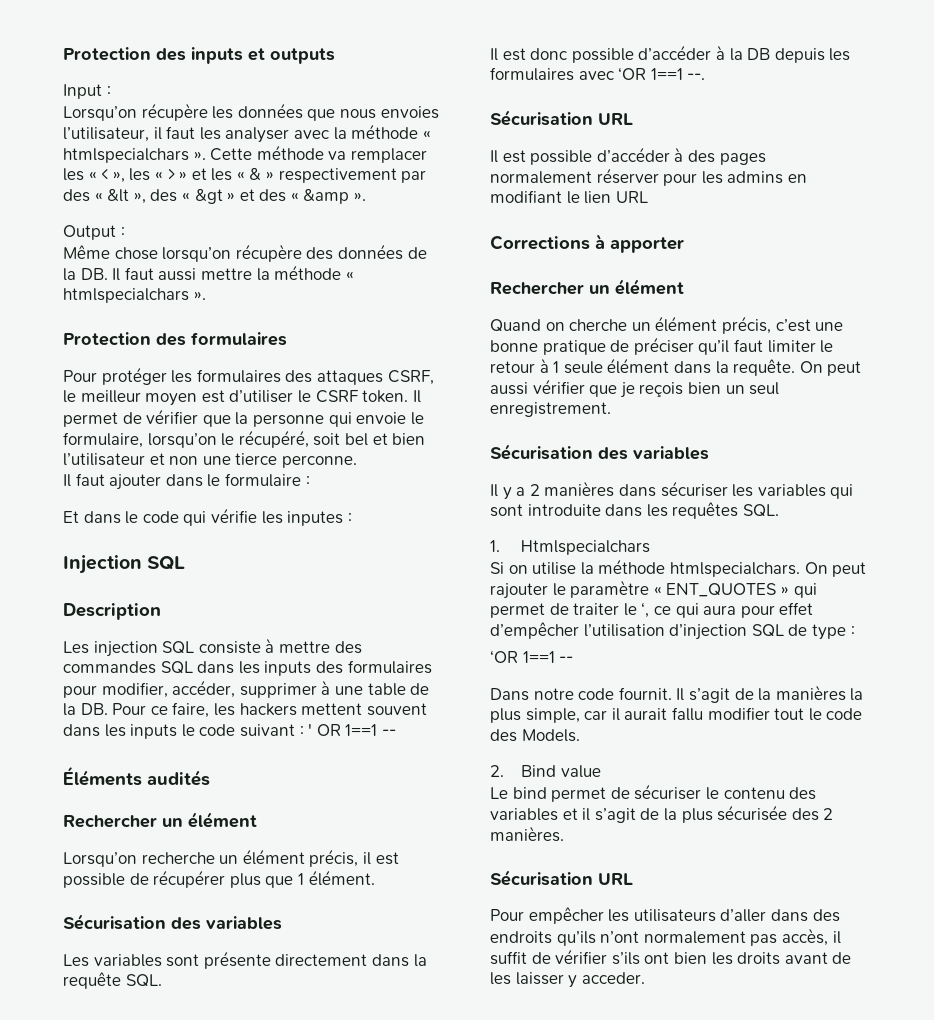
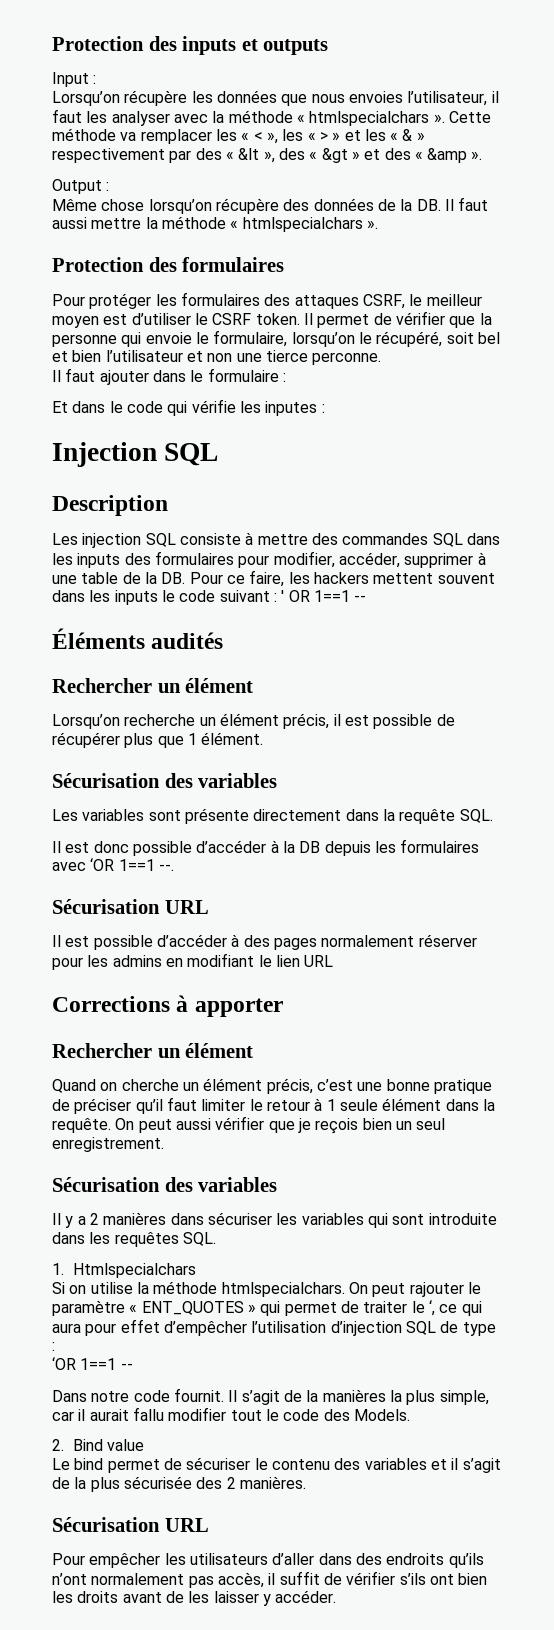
[581,972,645,984] acceder. -> [275,1590,337,1603] accéder.

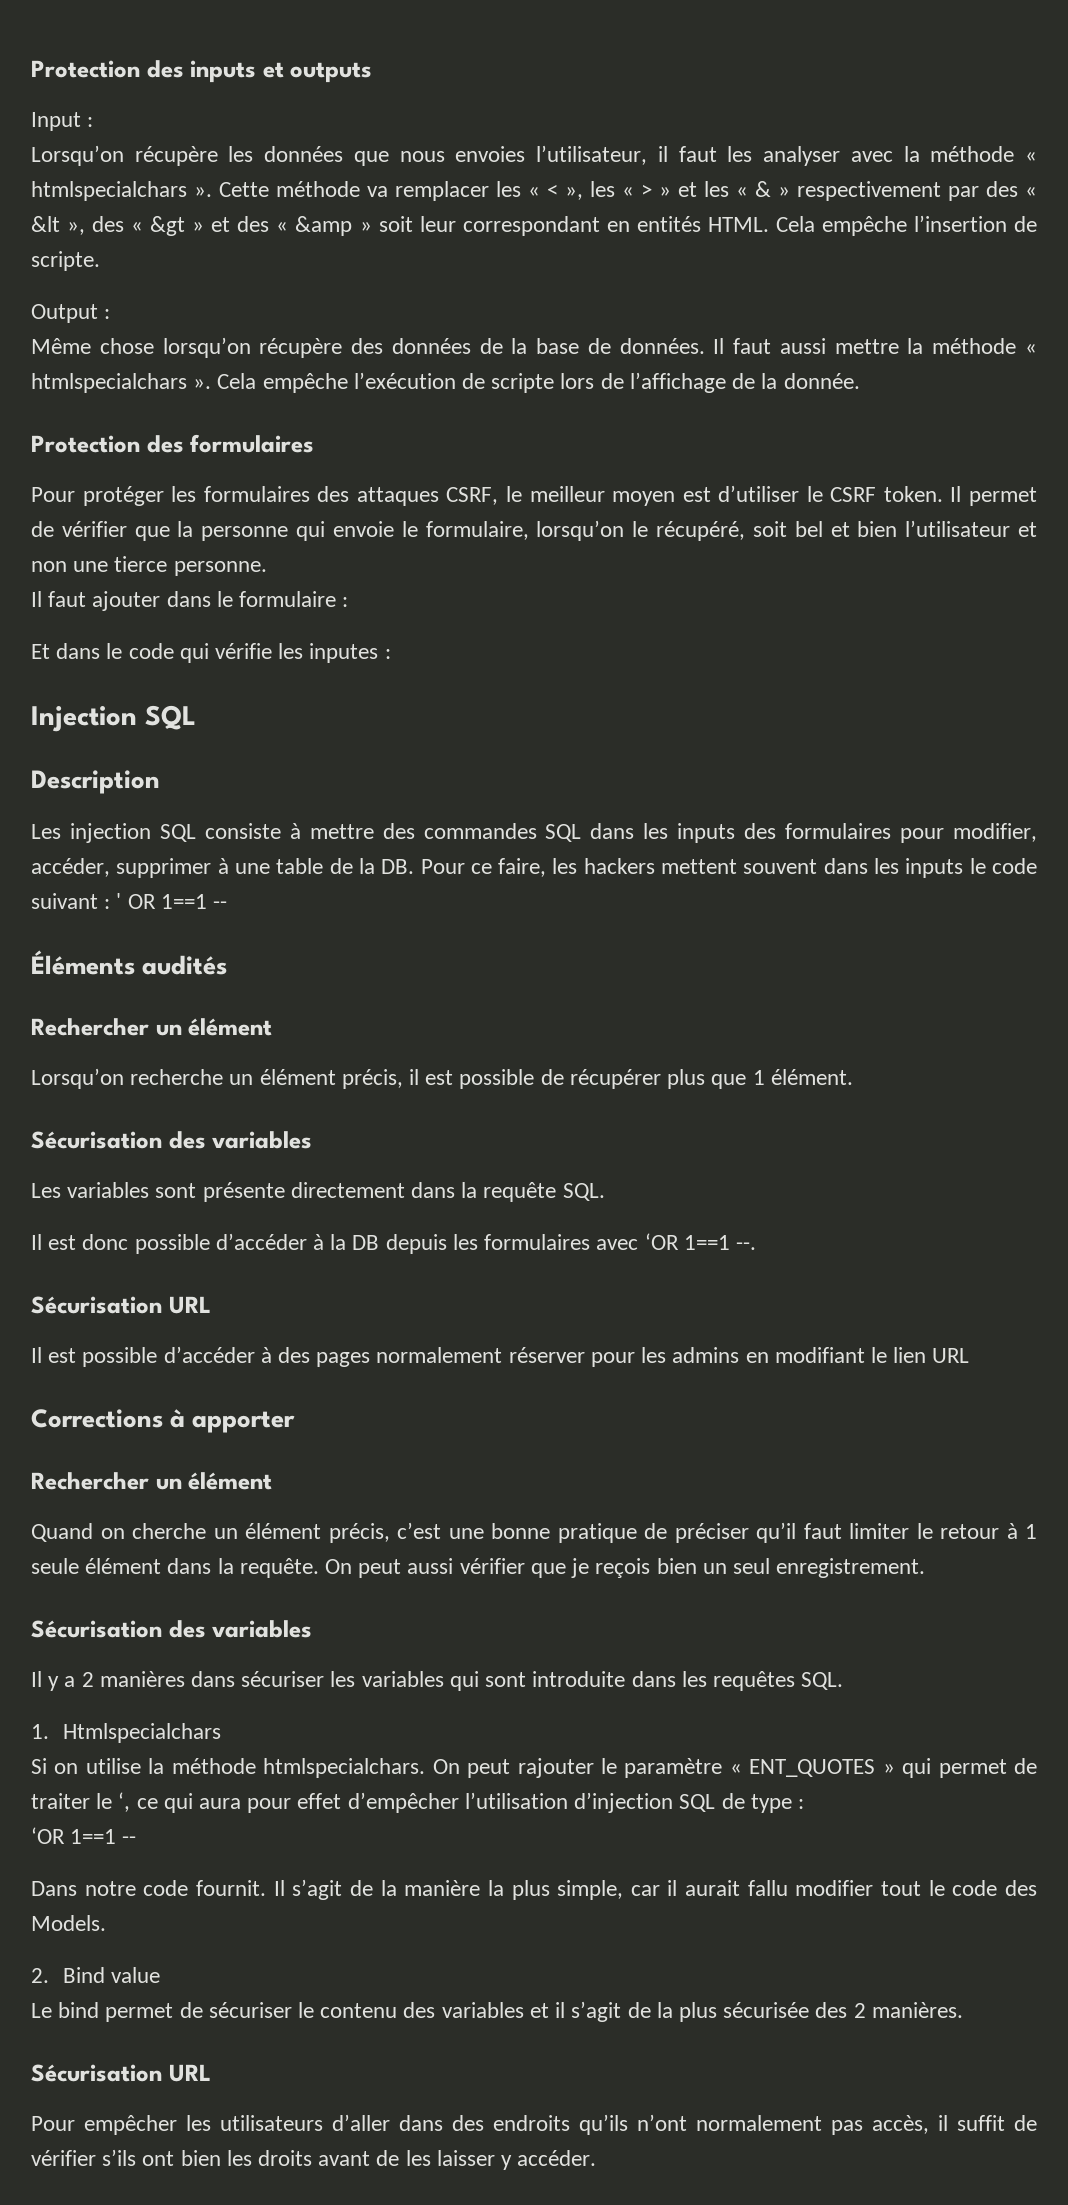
[471,152,483,160] ». -> [359,215,1037,236] [31,251,100,271] » soit leur correspondant en entités HTML. Cela empêche l’insertion de scripte.
[416,199,441,211] DB. -> [536,338,705,354] base de données.
(378, 225) none -> [217,372,860,393] Cela empêche l’exécution de scripte lors de l’affichage de la donnée.
[312,352,382,365] perconne. -> [173,561,267,576] personne.
[322,1389,386,1402] manières -> [404,1880,481,1896] manière

